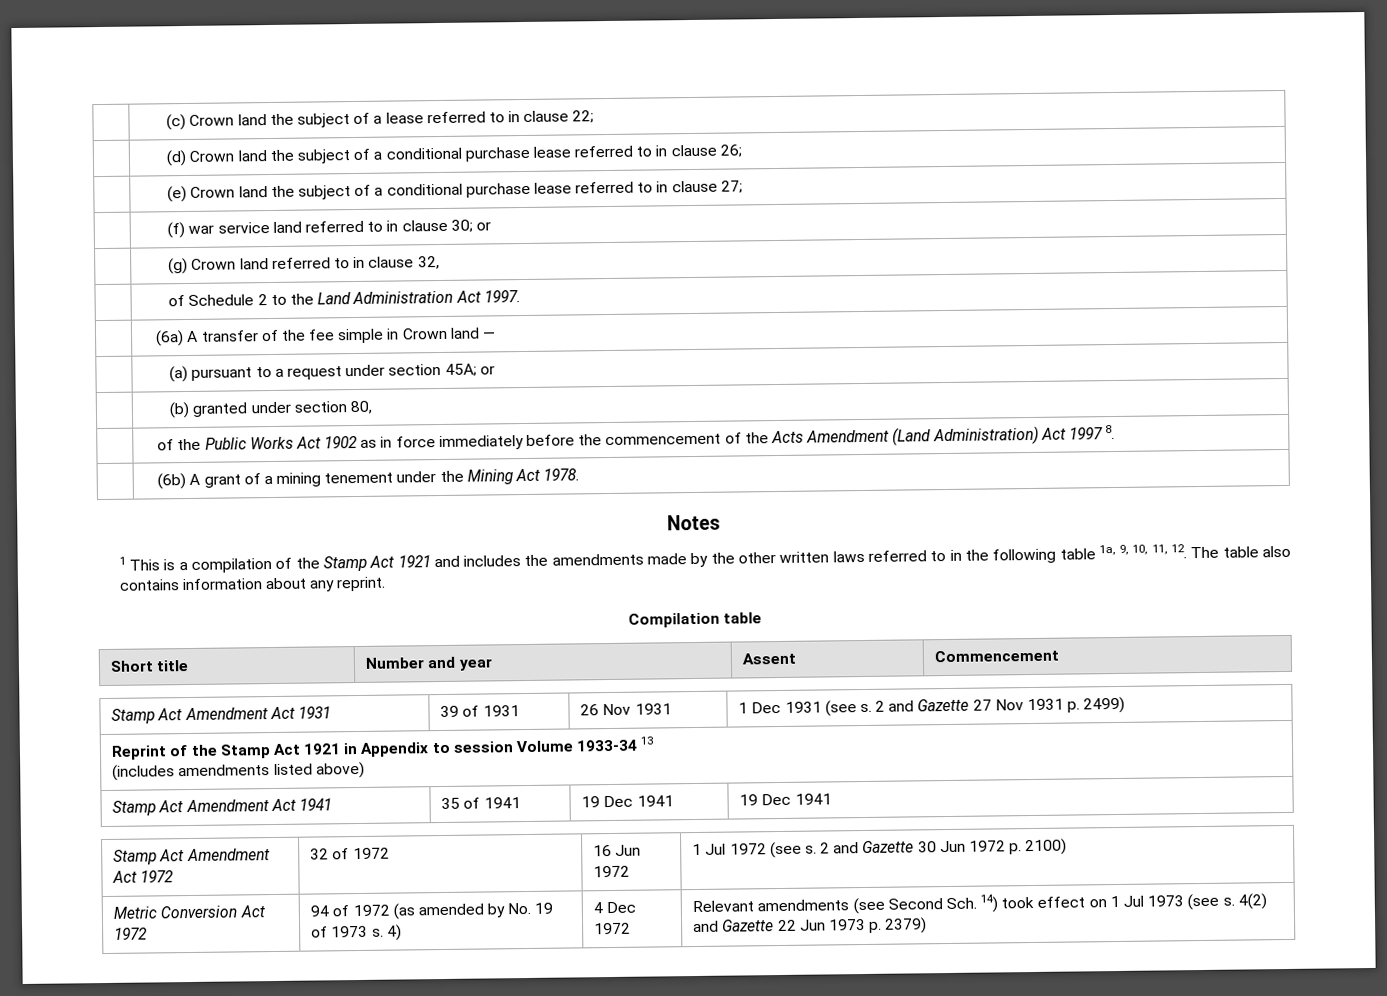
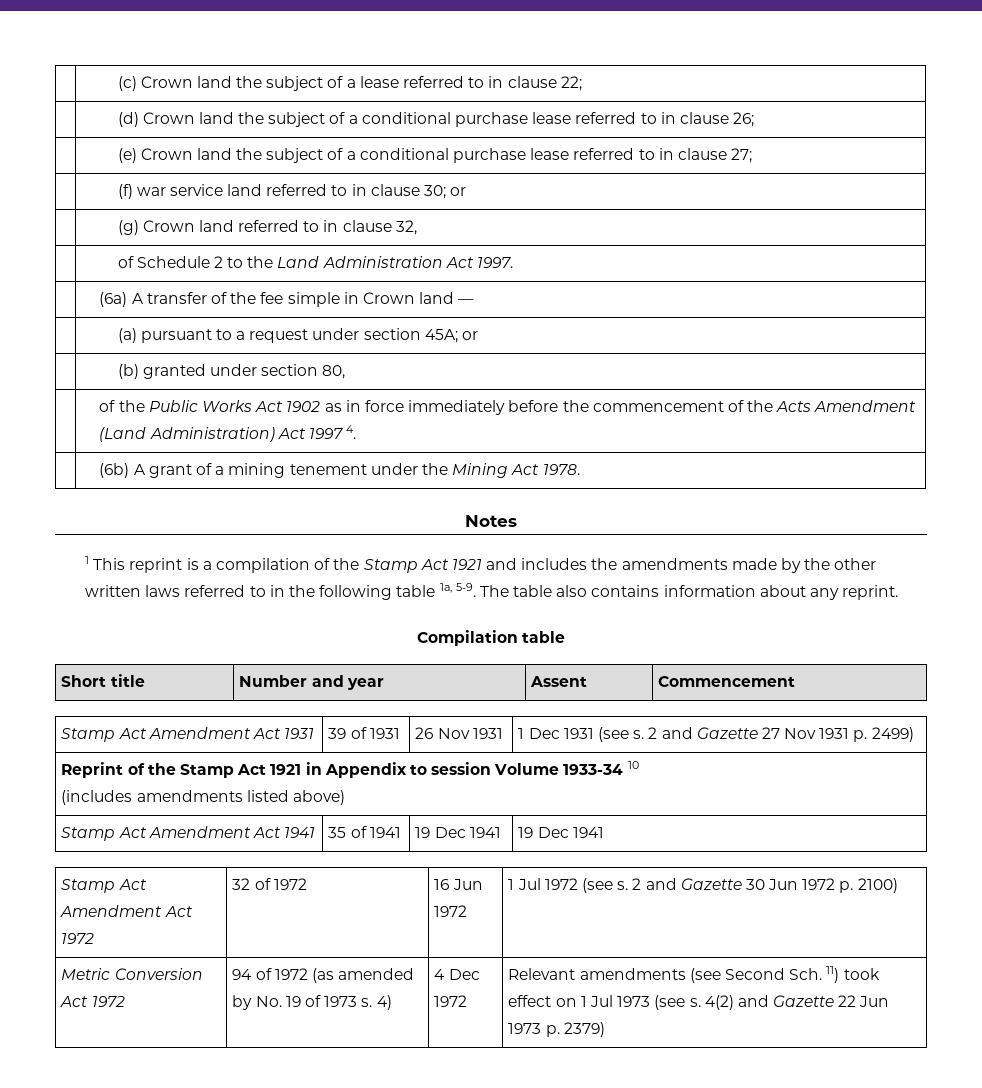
[1105,424,1116,440] 8. -> [346,425,357,439] 4.
(161, 565) none -> [129,558,183,573] reprint
[1119,544,1188,559] 9, 10, 11, 12. -> [455,583,476,597] 5-9.
[640,736,654,745] 13 -> [627,761,639,769] 10
[980,894,999,913] 14) -> [826,966,840,983] 11)

